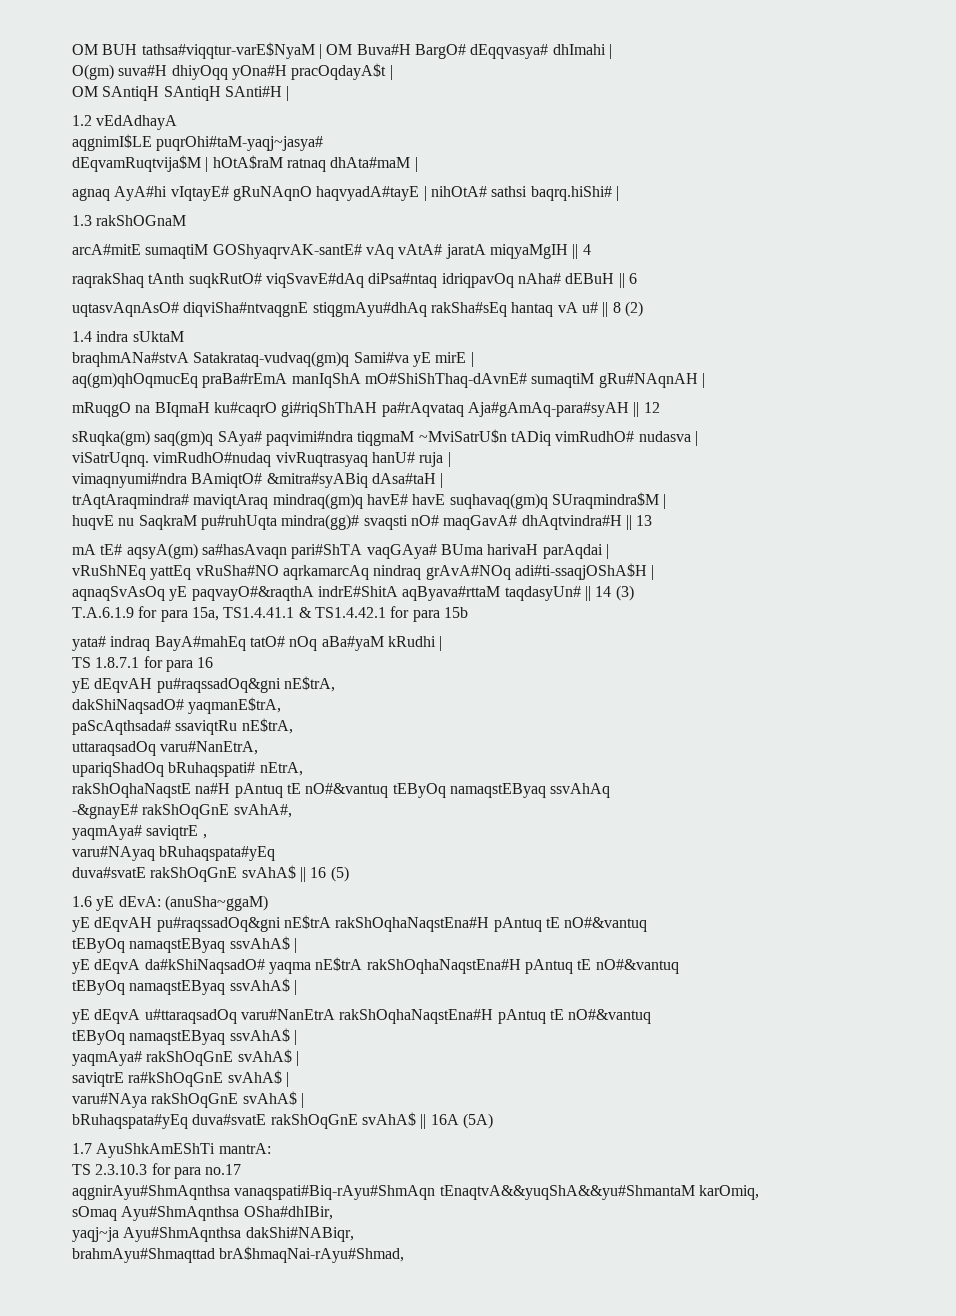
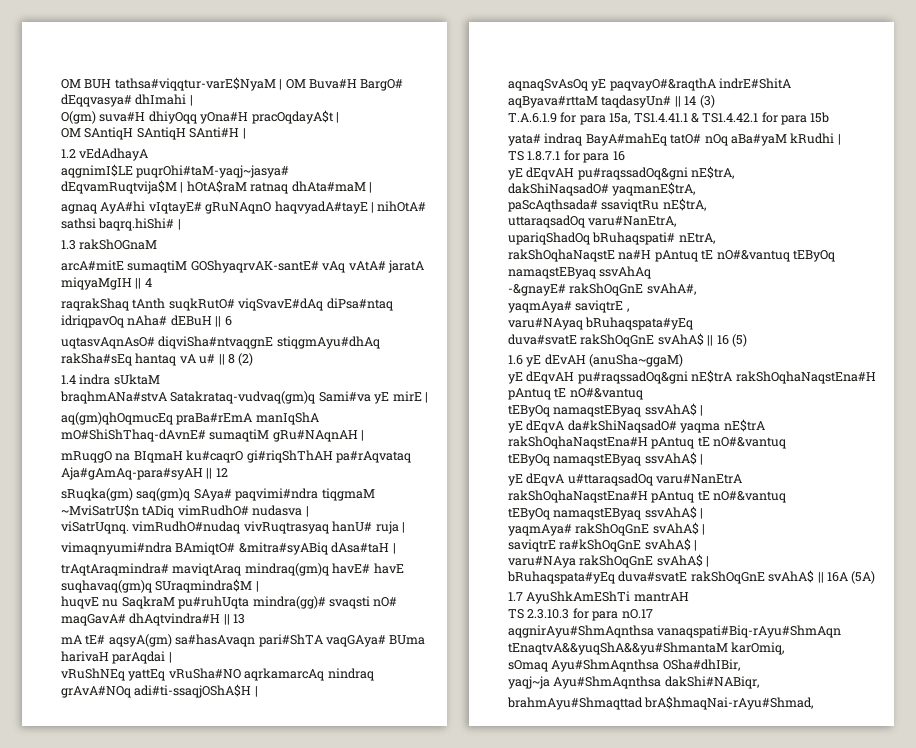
[118,896,161,907] dEvA: -> [544,354,586,365] dEvAH
[218,1143,271,1154] mantrA: -> [633,592,689,602] mantrAH
[205,1164,242,1175] no.17 -> [621,609,653,619] nO.17

